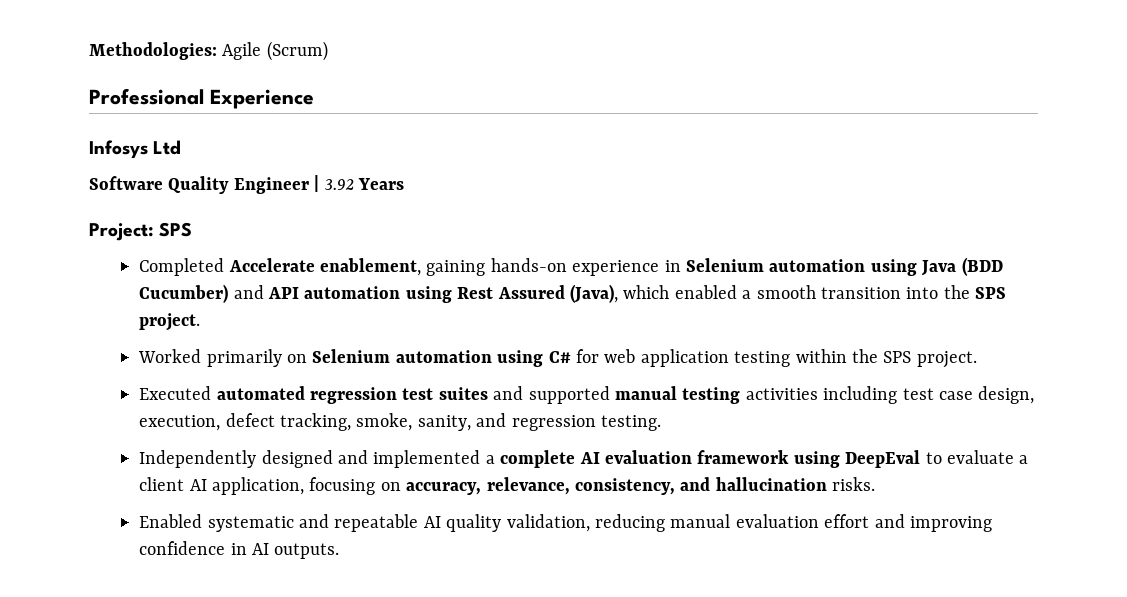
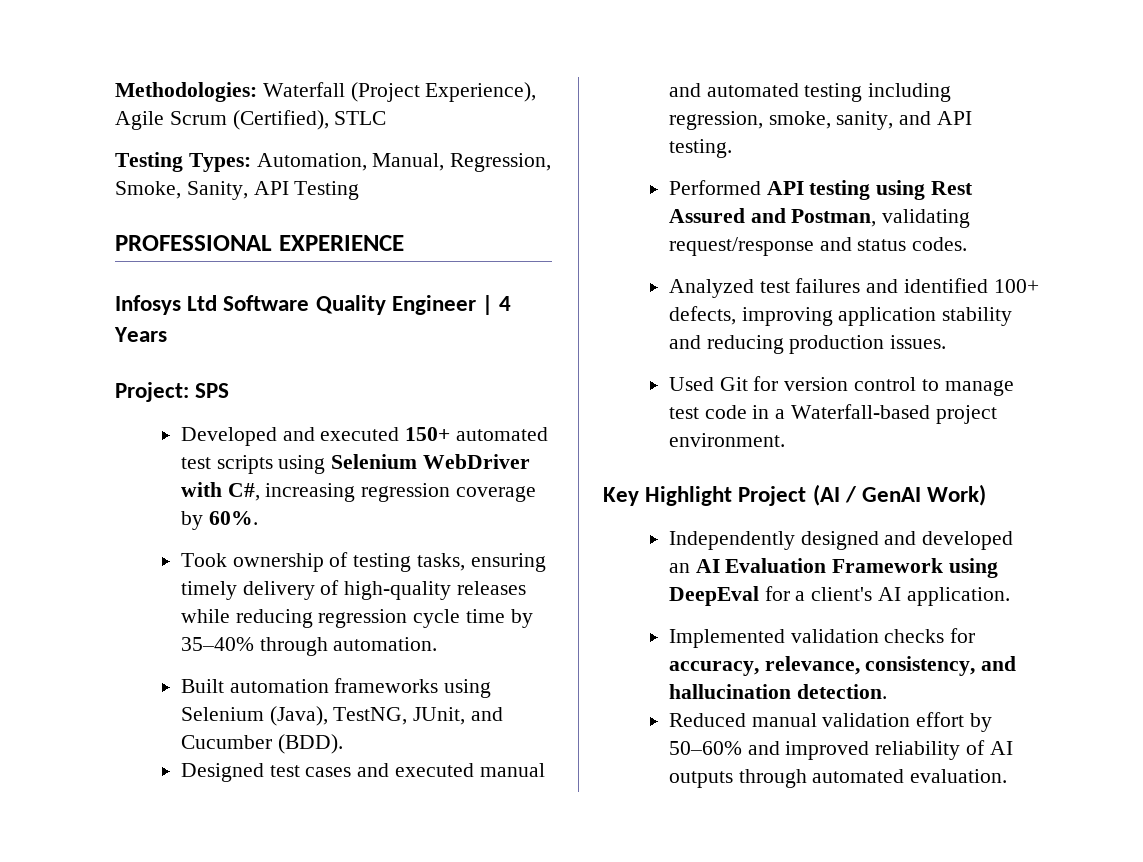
[222,41,328,61] [89,88,314,109] Agile (Scrum) // Professional Experience -> [262,82,537,102] [115,110,387,130] [115,152,552,172] [115,181,360,200] [115,235,404,251] Waterfall (Project Experience), Agile Scrum (Certified), STLC // Testing Types: Automation, Manual, Regression, Smoke, Sanity, API Testing // PROFESSIONAL EXPERIENCE
(182, 147) // -> (218, 303) none
[324,179,354,190] 3.92 -> [499,296,512,311] 4
[139,257,1003,276] [139,284,1007,303] [139,313,201,331] [138,349,977,368] [139,386,1035,404] [139,413,662,431] [139,450,1029,468] [139,477,401,495] Completed Accelerate enablement, gaining hands-on experience in Selenium automation using Java (BDD Cucumber) and API automation using Rest Assured (Java), which enabled a smooth transition into the SPS project. // Worked primarily on Selenium automation using C# for web application testing within the SPS project. // Executed automated regression test suites and supported manual testing activities including test case design, execution, defect tracking, smoke, sanity, and regression testing. // Independently designed and implemented a complete AI evaluation framework using DeepEval to evaluate a client AI application, focusing on -> [180,427,549,446] [180,454,531,474] [180,482,537,502] [180,511,258,530] [180,552,546,572] [180,580,527,600] [180,609,533,628] [180,637,438,656] [180,678,492,698] [180,706,504,726] [180,734,343,754] [180,763,545,782] [668,83,952,102] [668,111,973,130] [668,139,732,158] [668,180,974,200] [668,208,971,228] [668,237,968,256] [668,278,1039,298] [668,306,1013,326] [668,335,947,354] [668,376,1014,396] [668,404,997,424] [668,433,785,447] [603,484,987,506] [668,531,1014,550] [668,558,999,578] [668,586,1010,606] [668,628,976,648] Developed and executed 150+ automated test scripts using Selenium WebDriver with C#, increasing regression coverage by 60%. // Took ownership of testing tasks, ensuring timely delivery of high-quality releases while reducing regression cycle time by 35–40% through automation. // Built automation frameworks using Selenium (Java), TestNG, JUnit, and Cucumber (BDD). // Designed test cases and executed manual and automated testing including regression, smoke, sanity, and API testing. // Performed API testing using Rest Assured and Postman, validating request/response and status codes. // Analyzed test failures and identified 100+ defects, improving application stability and reducing production issues. // Used Git for version control to manage test code in a Waterfall-based project environment. // Key Highlight Project (AI / GenAI Work) // Independently designed and developed an AI Evaluation Framework using DeepEval for a client's AI application. // Implemented validation checks for
[832,477,876,491] [139,514,993,532] [139,541,340,559] risks. // Enabled systematic and repeatable AI quality validation, reducing manual evaluation effort and improving confidence in AI outputs. -> [796,684,887,699] [668,712,993,732] [668,740,1013,760] [668,769,1008,788] detection. // Reduced manual validation effort by 50–60% and improved reliability of AI outputs through automated evaluation.

